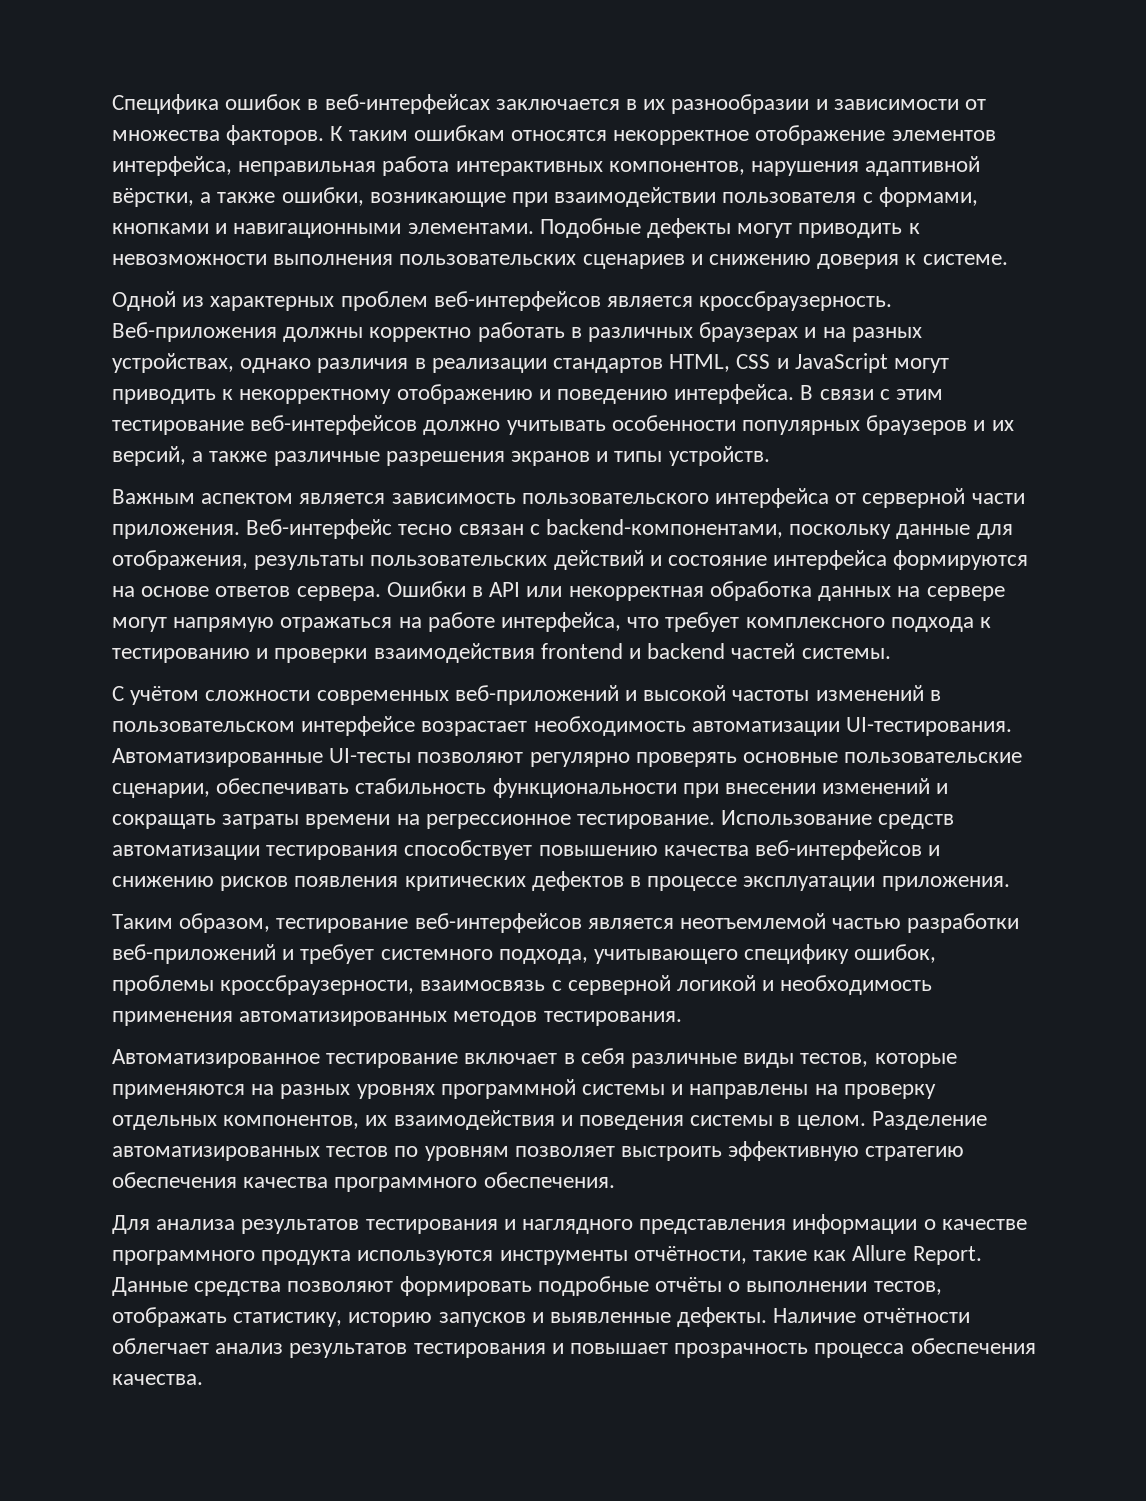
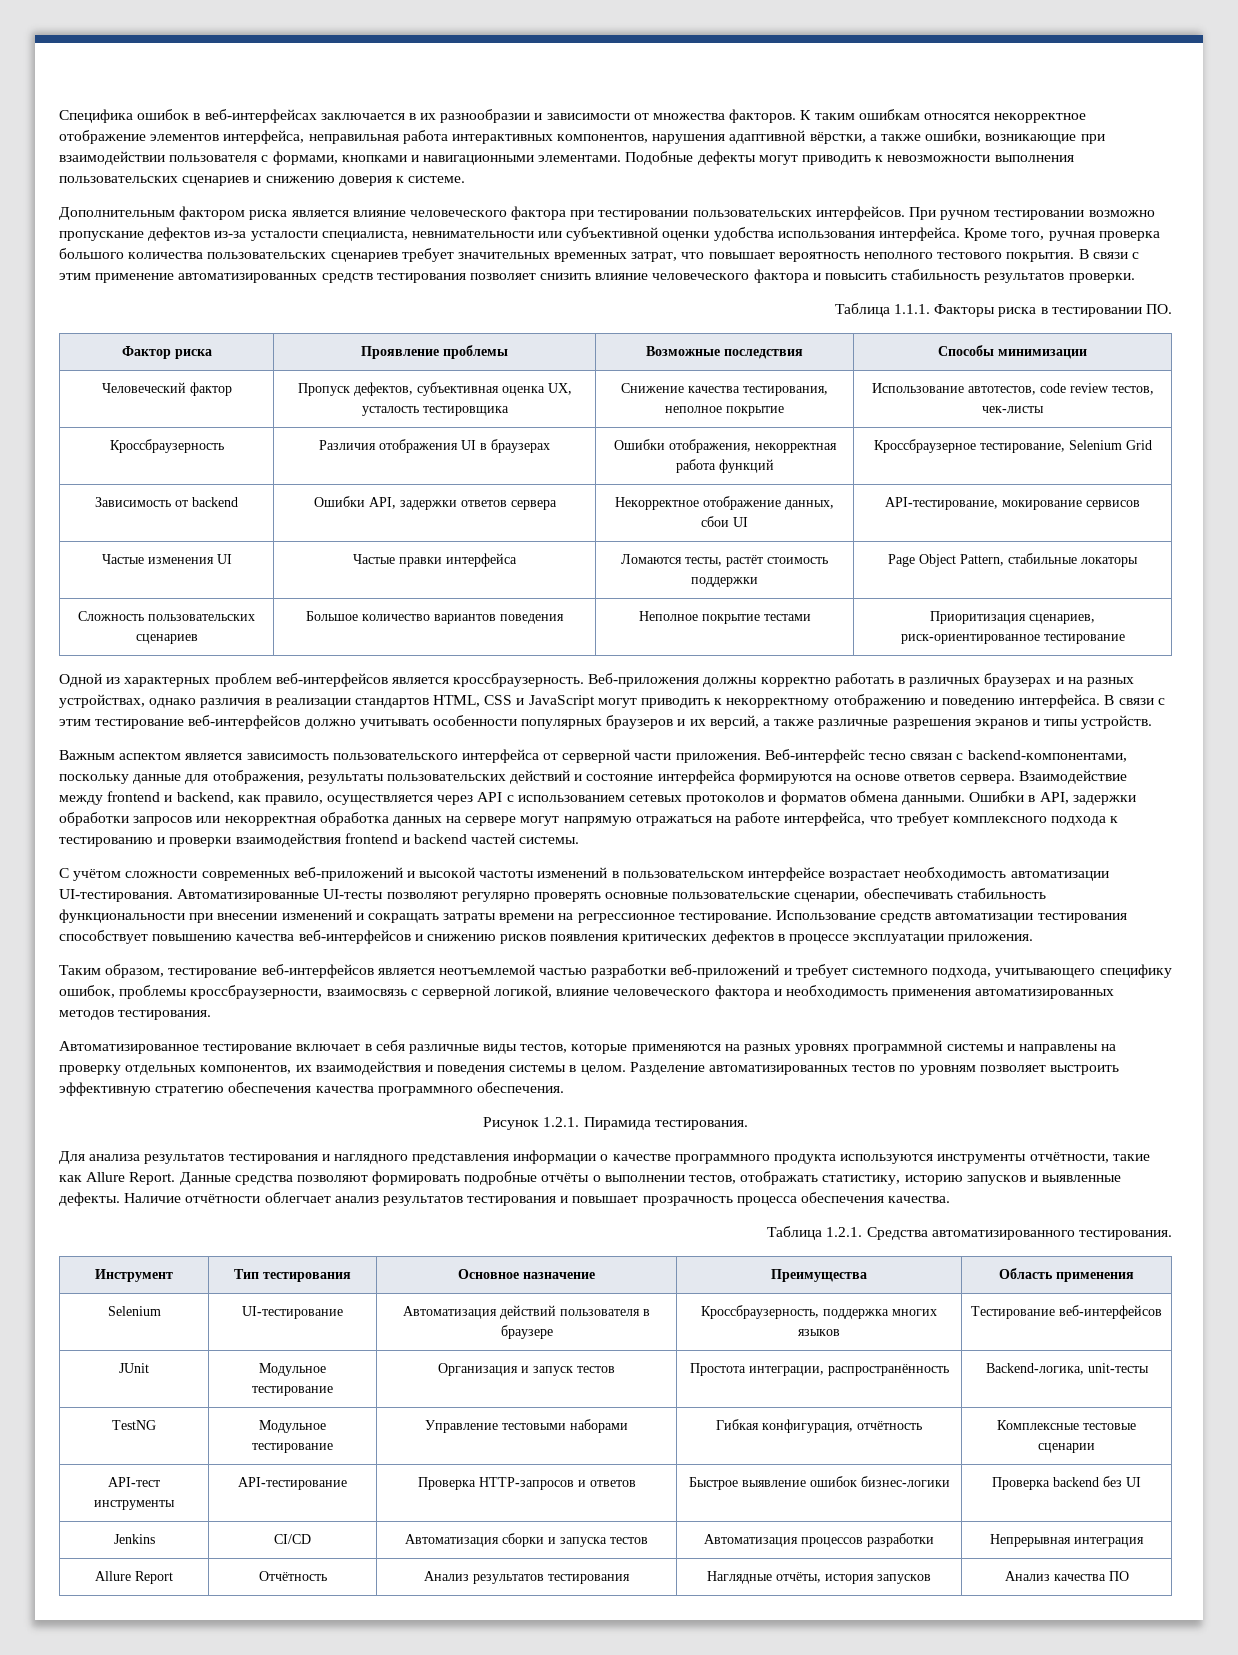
(1008, 259) none -> [59,206,1155,220] [59,227,1160,241] [59,248,1139,262] [59,269,1135,283] [834,303,1172,317] [121,346,212,359] [361,345,508,359] [646,346,803,359] [938,345,1087,359] [101,382,232,396] [297,382,572,396] [361,406,509,416] [621,383,829,396] [665,406,784,416] [871,383,1154,395] [982,406,1044,413] [109,439,224,453] [319,439,550,453] [613,439,837,453] [675,459,774,473] [873,439,1152,453] [95,497,238,507] [313,496,557,510] [615,496,835,510] [701,516,749,527] [885,497,1140,510] [101,554,232,564] [353,553,517,567] [621,554,829,567] [691,577,758,587] [888,553,1138,567] [78,611,255,621] [135,634,198,644] [306,611,564,624] [638,611,811,624] [930,611,1095,624] [900,634,1125,644] // Дополнительным фактором риска является влияние человеческого фактора при тестировании пользовательских интерфейсов. При ручном тестировании возможно пропускание дефектов из-за усталости специалиста, невнимательности или субъективной оценки удобства использования интерфейса. Кроме того, ручная проверка большого количества пользовательских сценариев требует значительных временных затрат, что повышает вероятность неполного тестового покрытия. В связи с этим применение автоматизированных средств тестирования позволяет снизить влияние человеческого фактора и повысить стабильность результатов проверки. // Таблица 1.1.1. Факторы риска в тестировании ПО. // Фактор риска | Проявление проблемы | Возможные последствия | Способы минимизации // Человеческий фактор | Пропуск дефектов, субъективная оценка UX, усталость тестировщика | Снижение качества тестирования, неполное покрытие | Использование автотестов, code review тестов, чек-листы // Кроссбраузерность | Различия отображения UI в браузерах | Ошибки отображения, некорректная работа функций | Кроссбраузерное тестирование, Selenium Grid // Зависимость от backend | Ошибки API, задержки ответов сервера | Некорректное отображение данных, сбои UI | API-тестирование, мокирование сервисов // Частые изменения UI | Частые правки интерфейса | Ломаются тесты, растёт стоимость поддержки | Page Object Pattern, стабильные локаторы // Сложность пользовательских сценариев | Большое количество вариантов поведения | Неполное покрытие тестами | Приоритизация сценариев, риск-ориентированное тестирование
[386,581,521,597] Ошибки в API -> [1018,770,1127,784] [59,791,1136,805] [59,812,193,826] Взаимодействие между frontend и backend, как правило, осуществляется через API с использованием сетевых протоколов и форматов обмена данными. Ошибки в API, задержки обработки запросов
[677,975,757,991] логикой -> [494,985,770,999] логикой, влияние человеческого фактора
(615, 1180) none -> [483,1117,748,1130] // Рисунок 1.2.1. Пирамида тестирования.
(203, 1379) none -> [767,1226,1172,1240] [95,1269,173,1282] [234,1269,351,1282] [458,1269,595,1279] [771,1269,868,1282] [999,1268,1134,1282] [107,1306,161,1316] [242,1306,343,1319] [403,1305,651,1319] [500,1325,553,1339] [701,1305,938,1319] [798,1329,841,1336] [971,1305,1162,1319] [119,1363,149,1373] [259,1363,326,1376] [252,1386,333,1396] [438,1363,615,1376] [689,1363,949,1376] [985,1363,1149,1375] [112,1420,156,1430] [259,1420,326,1433] [252,1443,333,1453] [425,1419,628,1433] [716,1419,923,1433] [997,1420,1136,1430] [1038,1443,1095,1453] [108,1477,160,1487] [94,1500,175,1510] [238,1477,347,1490] [417,1477,636,1490] [688,1476,950,1490] [992,1476,1141,1490] [113,1534,155,1544] [274,1534,311,1544] [405,1533,649,1547] [704,1533,935,1547] [990,1534,1144,1547] [95,1571,173,1584] [258,1571,327,1581] [424,1571,630,1584] [707,1571,932,1584] [1004,1571,1129,1581] // Таблица 1.2.1. Средства автоматизированного тестирования. // Инструмент | Тип тестирования | Основное назначение | Преимущества | Область применения // Selenium | UI-тестирование | Автоматизация действий пользователя в браузере | Кроссбраузерность, поддержка многих языков | Тестирование веб-интерфейсов // JUnit | Модульное тестирование | Организация и запуск тестов | Простота интеграции, распространённость | Backend-логика, unit-тесты // TestNG | Модульное тестирование | Управление тестовыми наборами | Гибкая конфигурация, отчётность | Комплексные тестовые сценарии // API-тест инструменты | API-тестирование | Проверка HTTP-запросов и ответов | Быстрое выявление ошибок бизнес-логики | Проверка backend без UI // Jenkins | CI/CD | Автоматизация сборки и запуска тестов | Автоматизация процессов разработки | Непрерывная интеграция // Allure Report | Отчётность | Анализ результатов тестирования | Наглядные отчёты, история запусков | Анализ качества ПО

